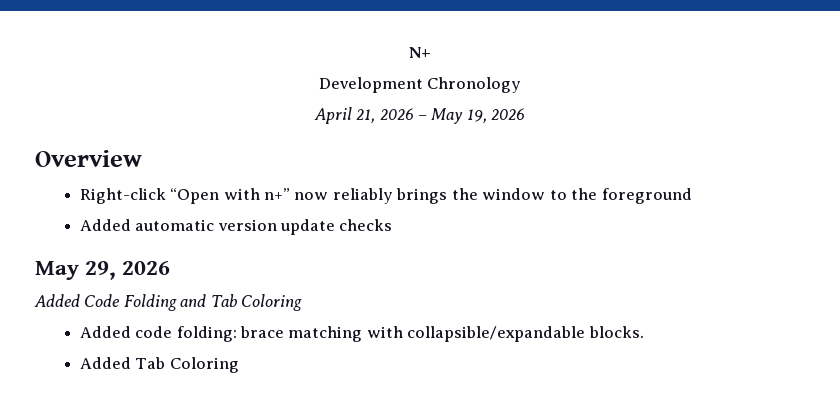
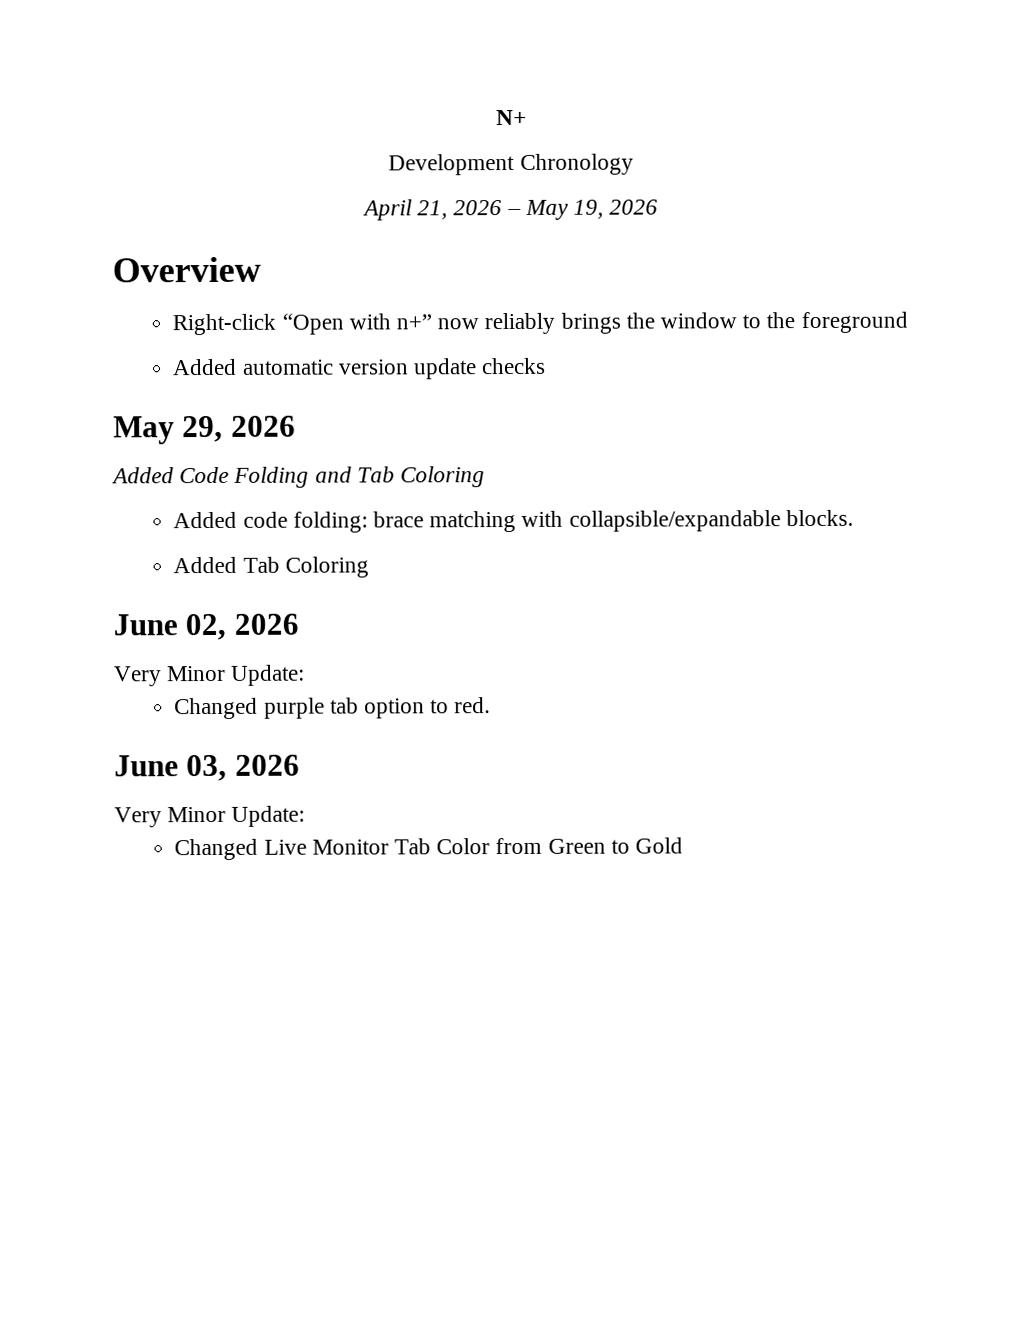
(239, 365) none -> [113,613,299,641] [114,664,306,687] [174,697,492,720] [114,754,300,782] [114,805,306,828] [174,837,684,861] // June 02, 2026 // Very Minor Update: // Changed purple tab option to red. // June 03, 2026 // Very Minor Update: // Changed Live Monitor Tab Color from Green to Gold

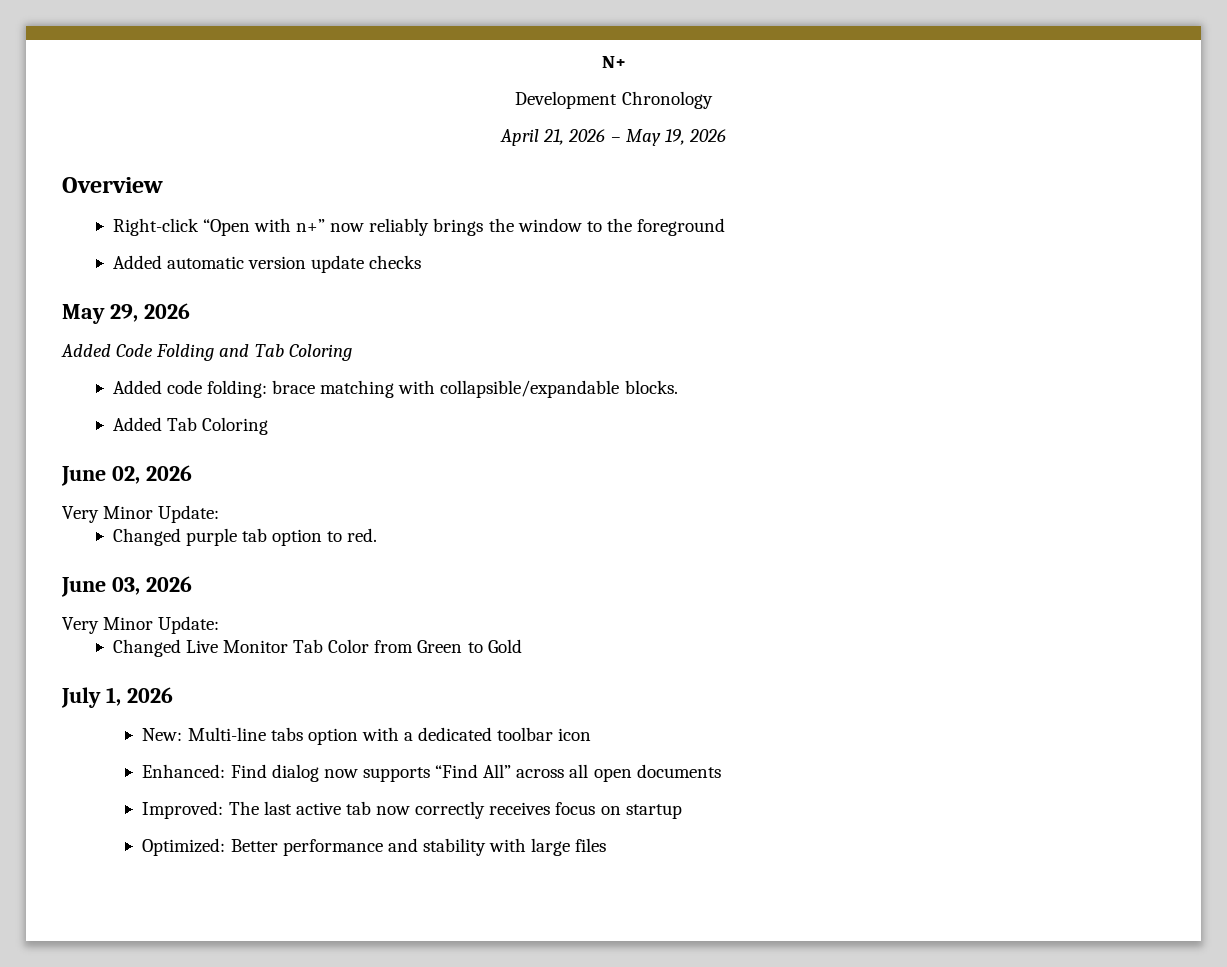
(684, 845) none -> [61,687,173,708] [142,727,592,745] [142,764,721,782] [142,801,682,819] [142,838,607,856] // July 1, 2026 // New: Multi-line tabs option with a dedicated toolbar icon // Enhanced: Find dialog now supports “Find All” across all open documents // Improved: The last active tab now correctly receives focus on startup // Optimized: Better performance and stability with large files

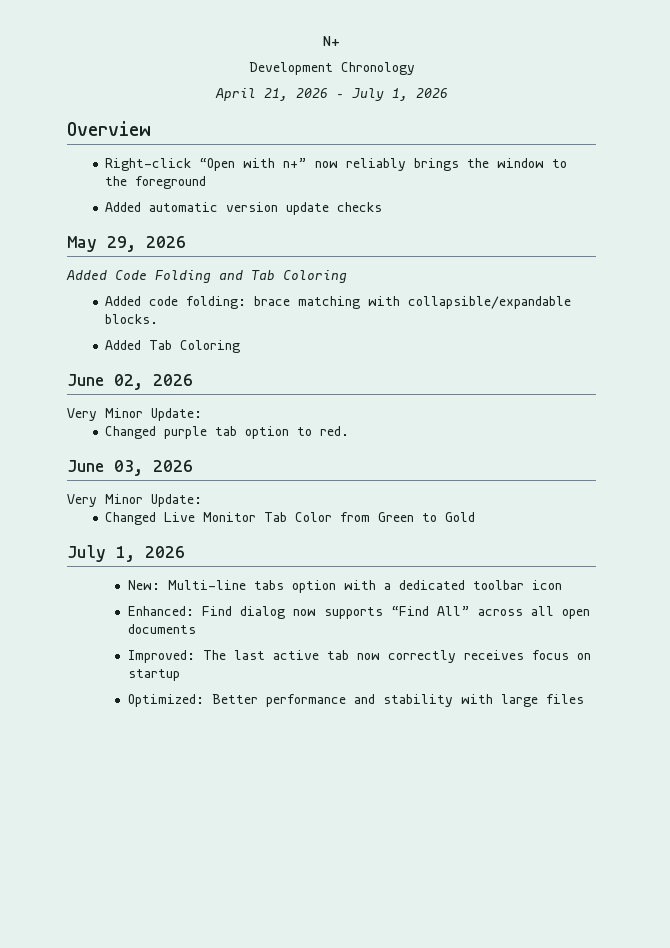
[625,129,685,146] May 19, -> [351,88,408,101] July 1,

